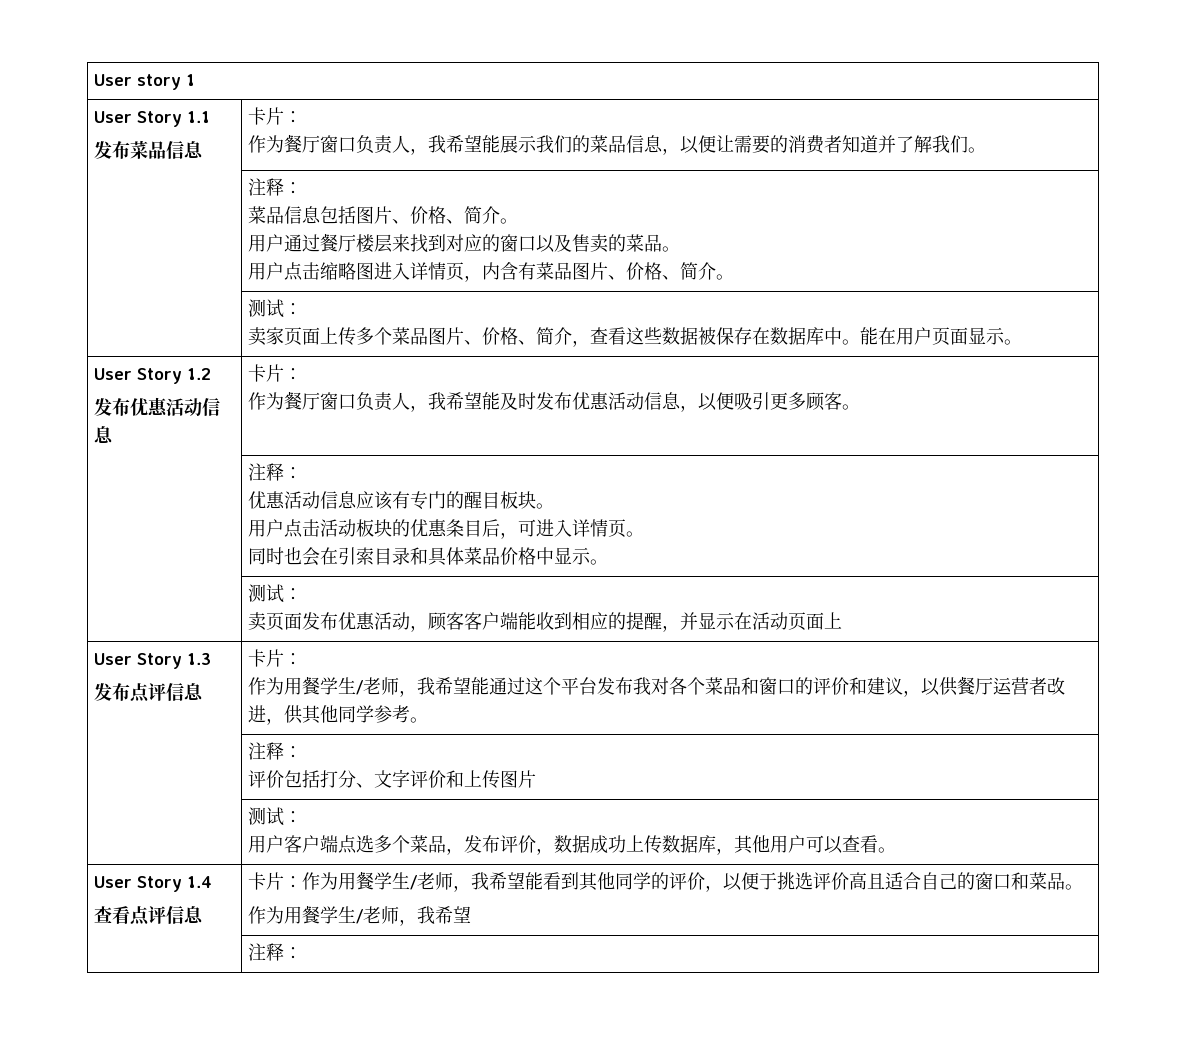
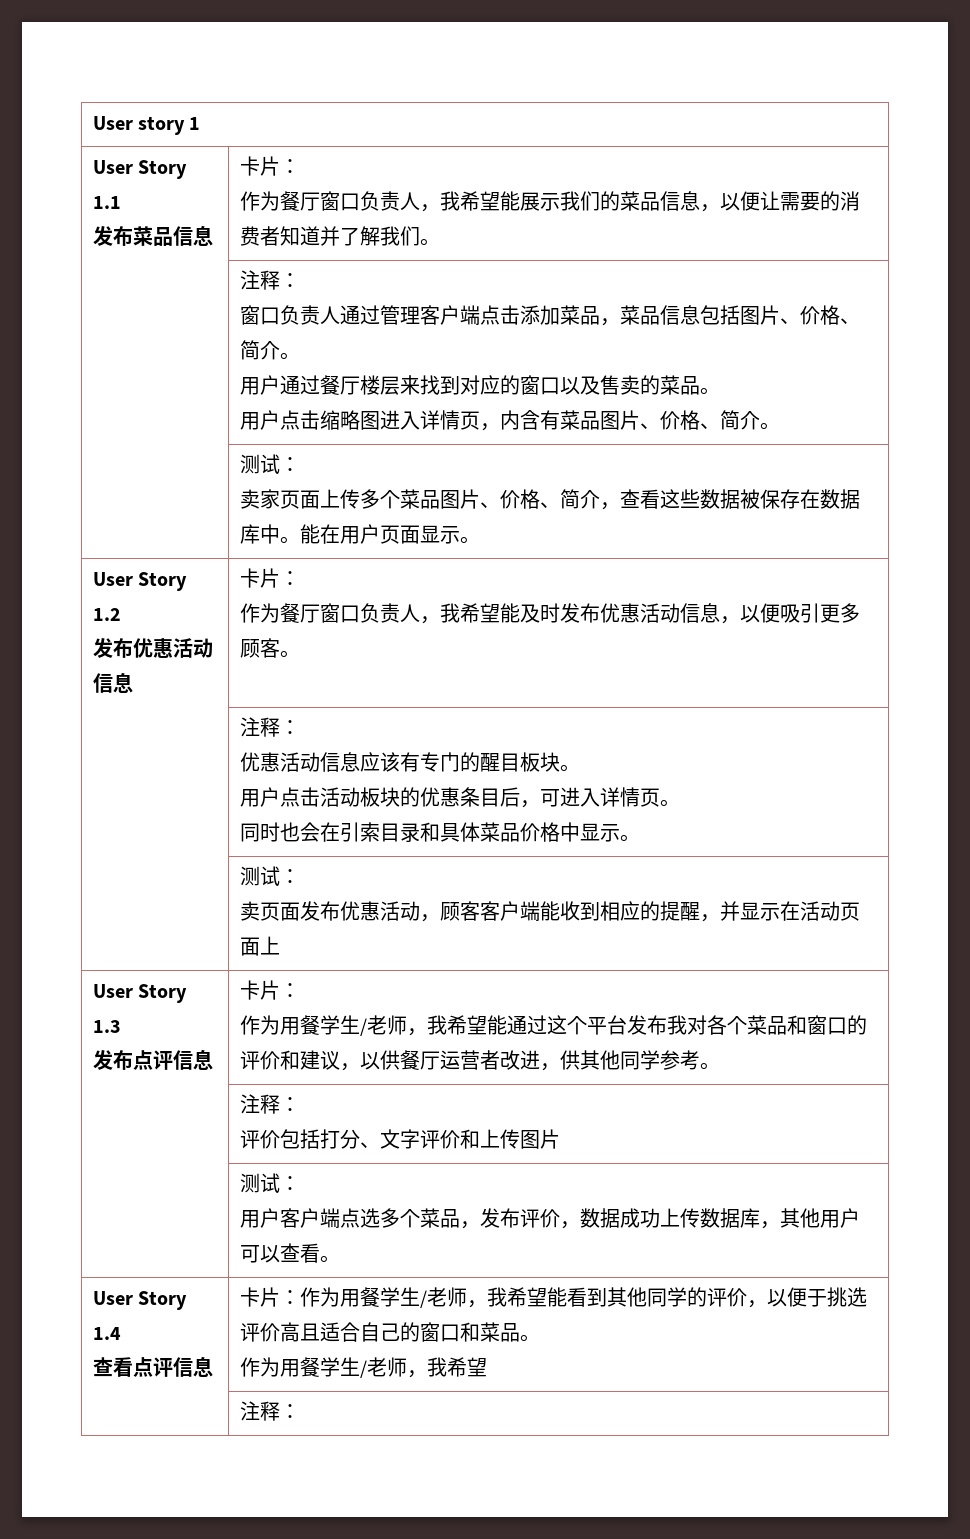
(303, 188) none -> [239,305,620,326] 窗口负责人通过管理客户端点击添加菜品，

